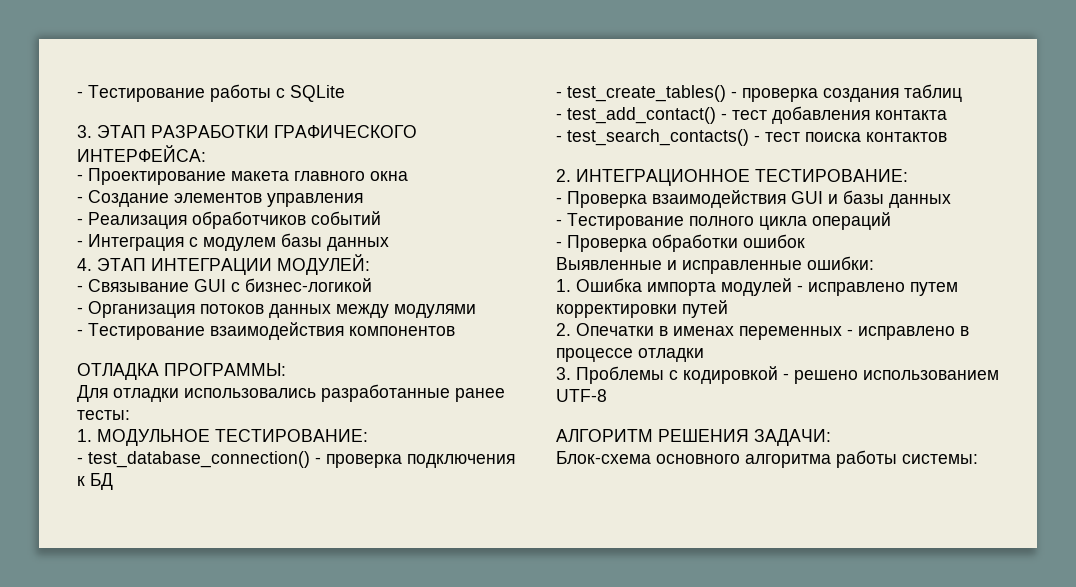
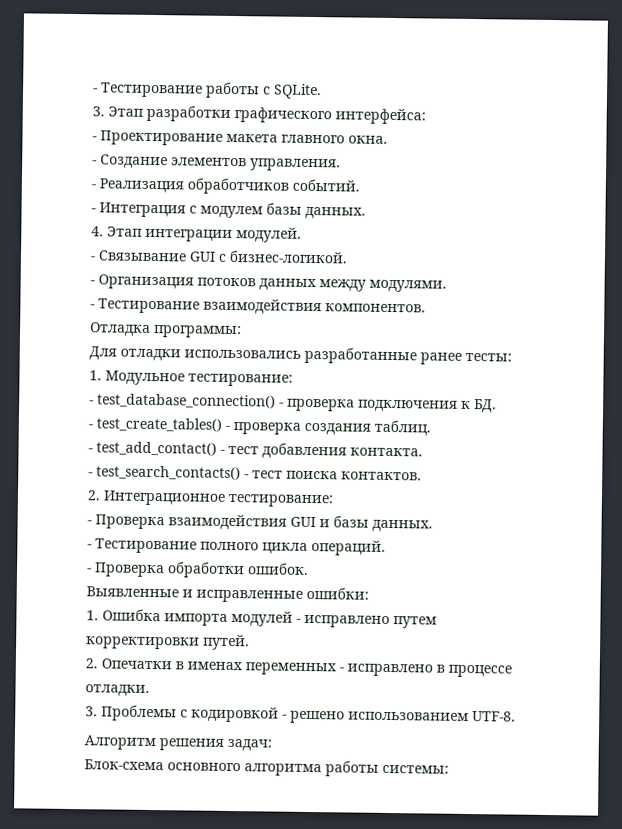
[290,85,345,102] [77,125,417,138] [77,145,206,162] SQLite // 3. ЭТАП РАЗРАБОТКИ ГРАФИЧЕСКОГО ИНТЕРФЕЙСА: -> [273,83,322,100] [92,104,426,125] SQLite. // 3. Этап разработки графического интерфейса:
[370,171,408,181] окна -> [348,135,388,144] окна.
[267,193,363,207] управления -> [250,158,341,172] управления.
[311,211,381,225] событий -> [292,178,360,192] событий.
[327,237,389,251] данных -> [305,206,366,220] данных.
[97,254,370,275] ЭТАП ИНТЕГРАЦИИ МОДУЛЕЙ: -> [107,226,302,243] Этап интеграции модулей.
[245,278,372,292] бизнес-логикой -> [229,249,348,264] бизнес-логикой.
[394,304,476,318] модулями -> [369,279,447,293] модулями.
[349,326,455,336] [77,363,286,380] компонентов // ОТЛАДКА ПРОГРАММЫ: -> [325,303,426,313] [89,322,242,339] компонентов. // Отладка программы:
[97,429,368,446] МОДУЛЬНОЕ ТЕСТИРОВАНИЕ: -> [105,370,293,387] Модульное тестирование:
[90,473,113,490] БД -> [474,399,497,414] БД.
[904,84,962,102] таблиц -> [374,419,431,437] таблиц.
[875,110,947,120] контакта -> [350,447,423,457] контакта.
[866,132,947,142] [556,169,908,186] контактов // 2. ИНТЕГРАЦИОННОЕ ТЕСТИРОВАНИЕ: -> [341,471,422,481] [87,490,333,508] контактов. // 2. Интеграционное тестирование:
[889,194,951,208] данных -> [372,519,433,533] данных.
[812,212,891,230] операций -> [311,540,386,556] операций.
[743,234,805,248] ошибок -> [247,562,309,575] ошибок.
[682,300,728,318] путей -> [203,634,250,651] путей.
[638,348,704,362] отладки -> [85,684,150,697] отладки.
[556,389,607,402] [556,429,831,446] UTF-8 // АЛГОРИТМ РЕШЕНИЯ ЗАДАЧИ: -> [472,711,516,722] [84,735,272,752] UTF-8. // Алгоритм решения задач:

